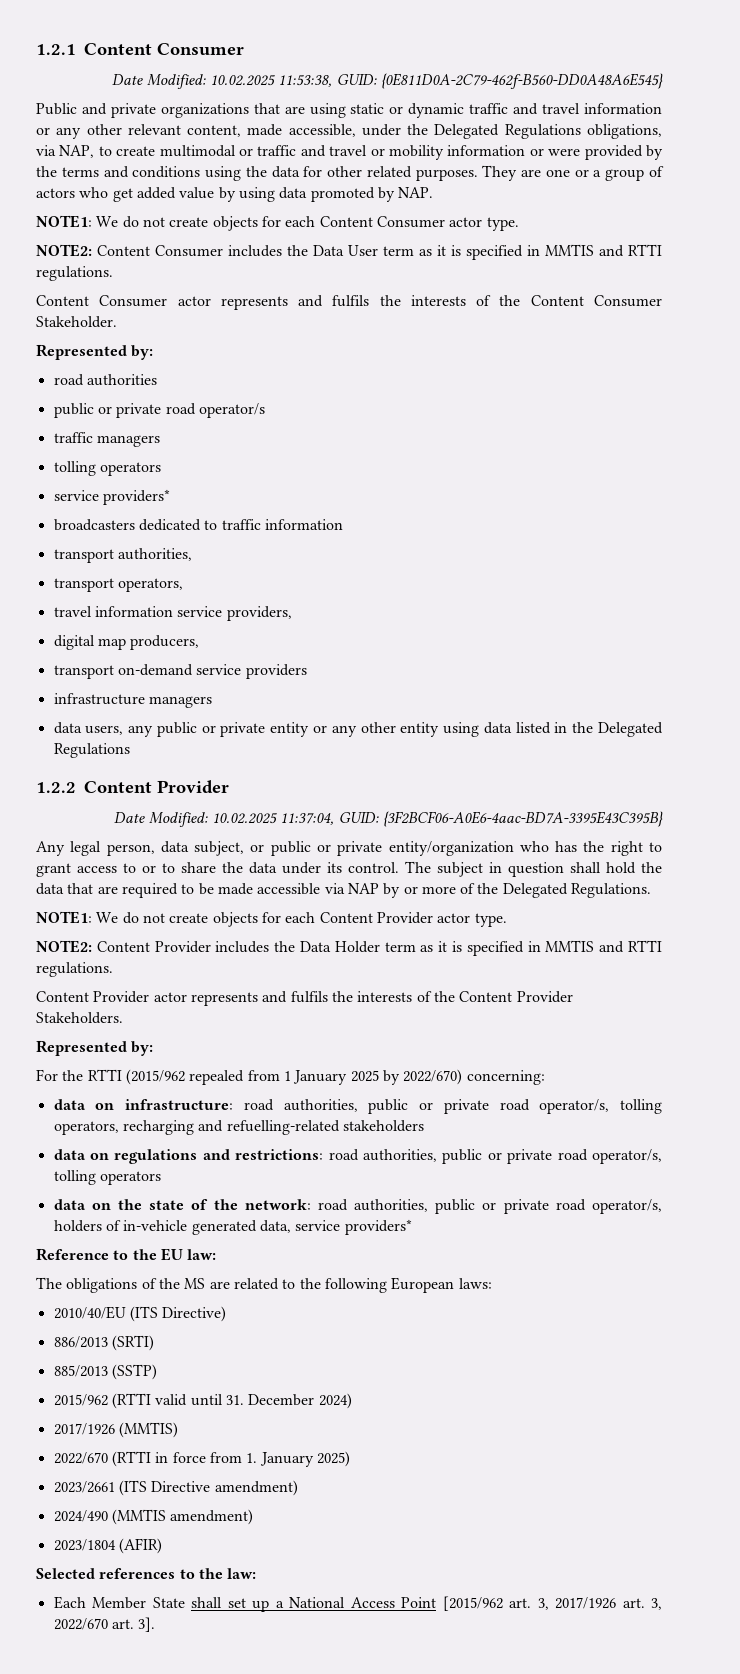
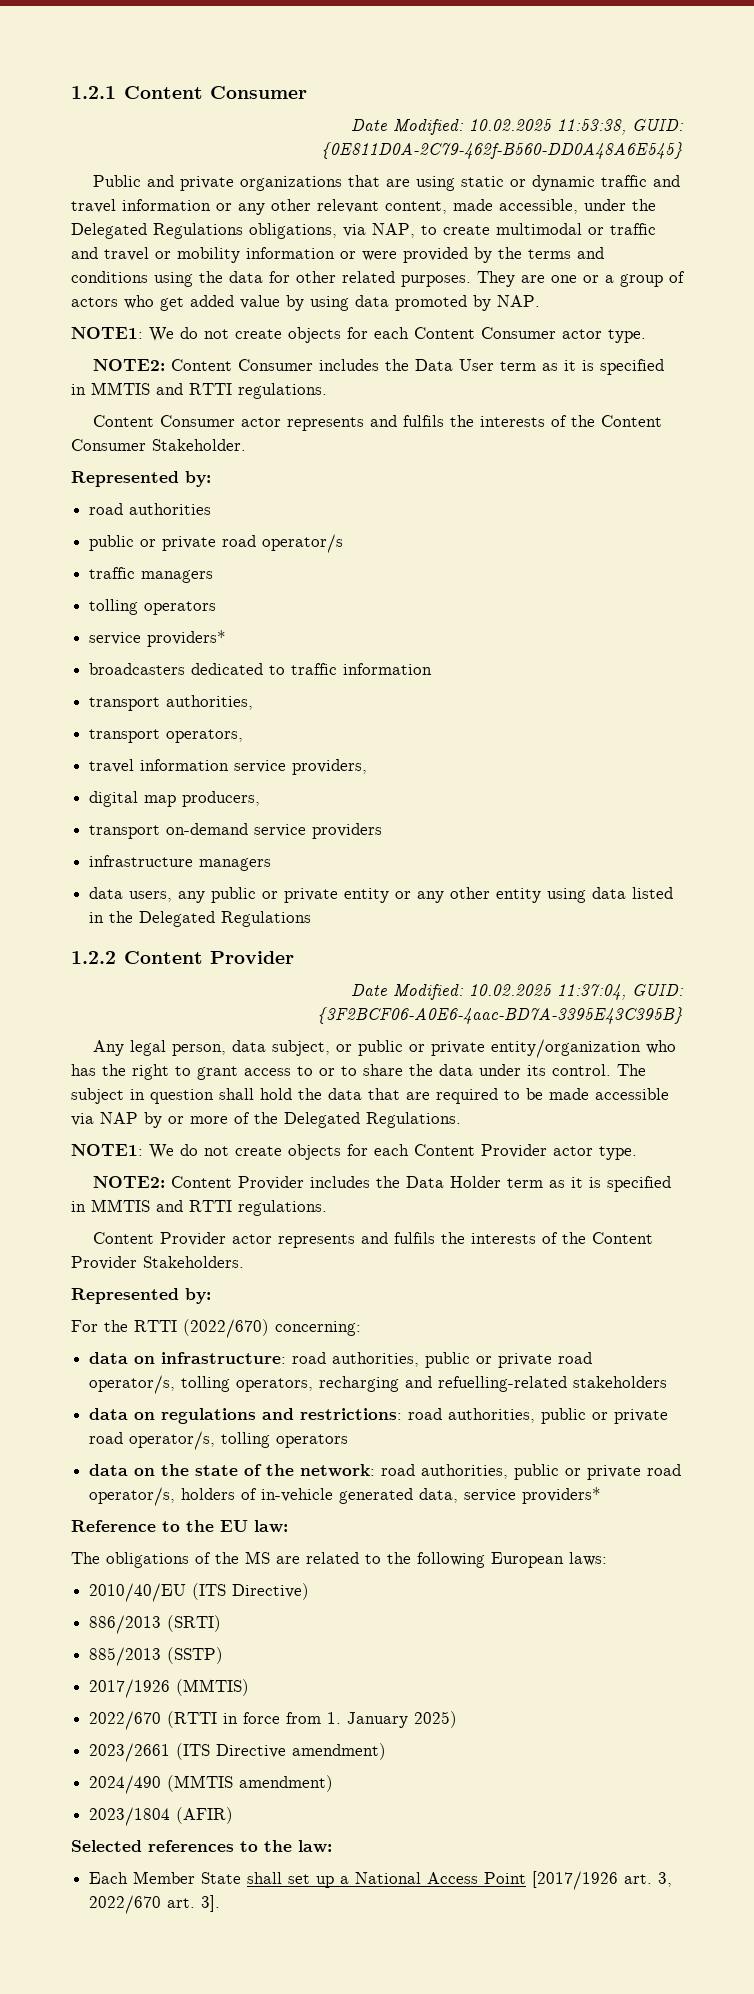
[125,1069,463,1085] (2015/962 repealed from 1 January 2025 by 2022/670) -> [183,1319,269,1338] (2022/670)
[53,1393,352,1409] // 2015/962 (RTTI valid until 31. December 2024) -> (224, 1655) none
[442,1596,617,1611] [2015/962 art. 3, 2017/1926 -> [532,1871,619,1890] [2017/1926

